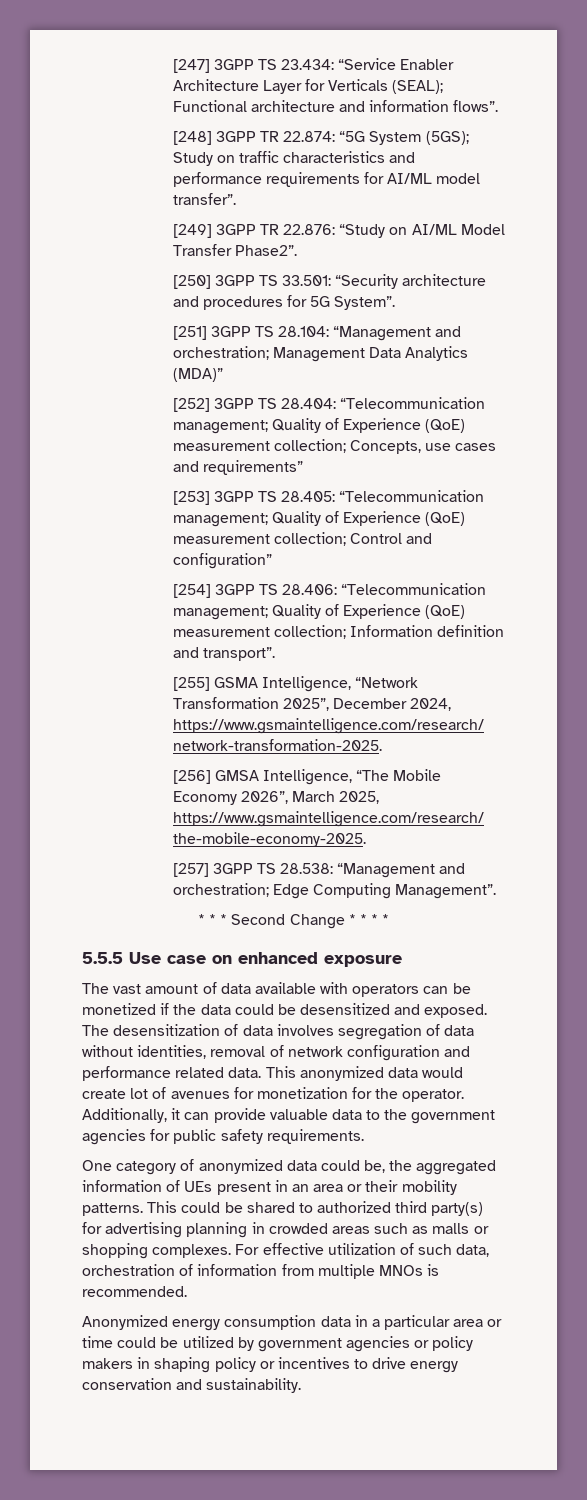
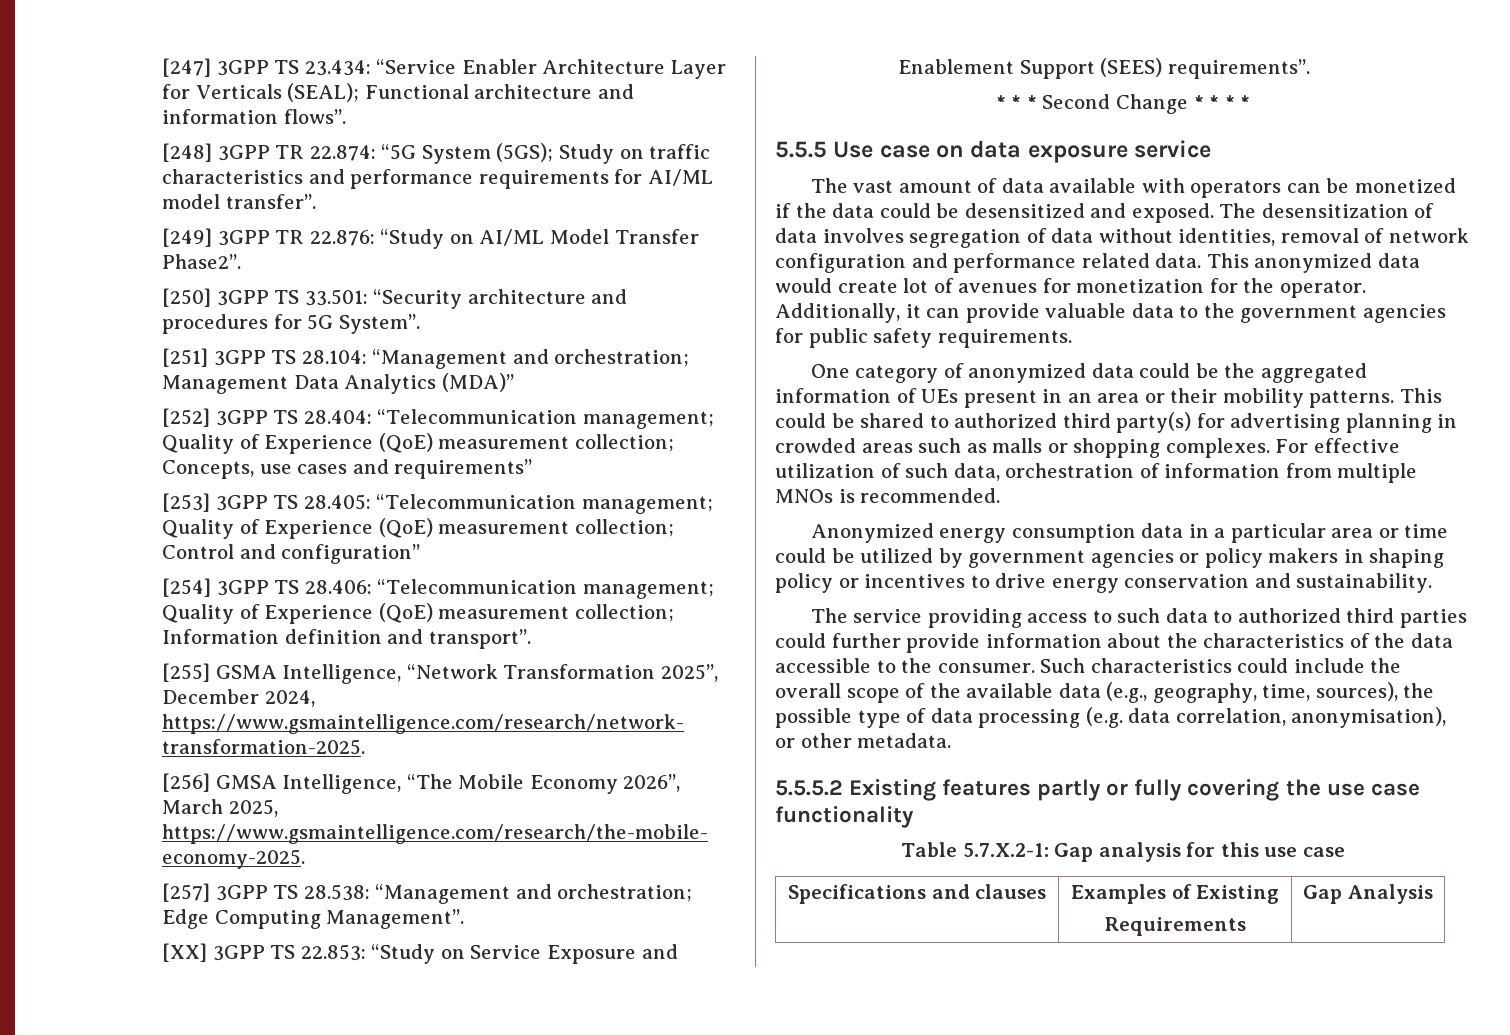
(497, 891) none -> [162,943,678,964] [898,58,1310,79] // [XX] 3GPP TS 22.853: “Study on Service Exposure and Enablement Support (SEES) requirements”.
[238,952,318,964] enhanced -> [970,140,1022,158] data
(402, 961) none -> [1134,140,1212,158] service
[364,1160,386,1173] be, -> [1195,363,1219,378] be
(302, 1385) none -> [810,608,1467,628] [775,633,1453,653] [775,658,1402,673] [775,682,1435,703] [775,707,1447,728] [775,733,952,748] [775,779,1420,801] [775,806,914,828] [901,842,1345,862] [787,884,1047,904] [1070,884,1280,904] [1104,917,1246,936] [1303,884,1433,904] // The service providing access to such data to authorized third parties could further provide information about the characteristics of the data accessible to the consumer. Such characteristics could include the overall scope of the available data (e.g., geography, time, sources), the possible type of data processing (e.g. data correlation, anonymisation), or other metadata. // 5.5.5.2 Existing features partly or fully covering the use case functionality // Table 5.7.X.2-1: Gap analysis for this use case // Specifications and clauses | Examples of Existing // Requirements | Gap Analysis

